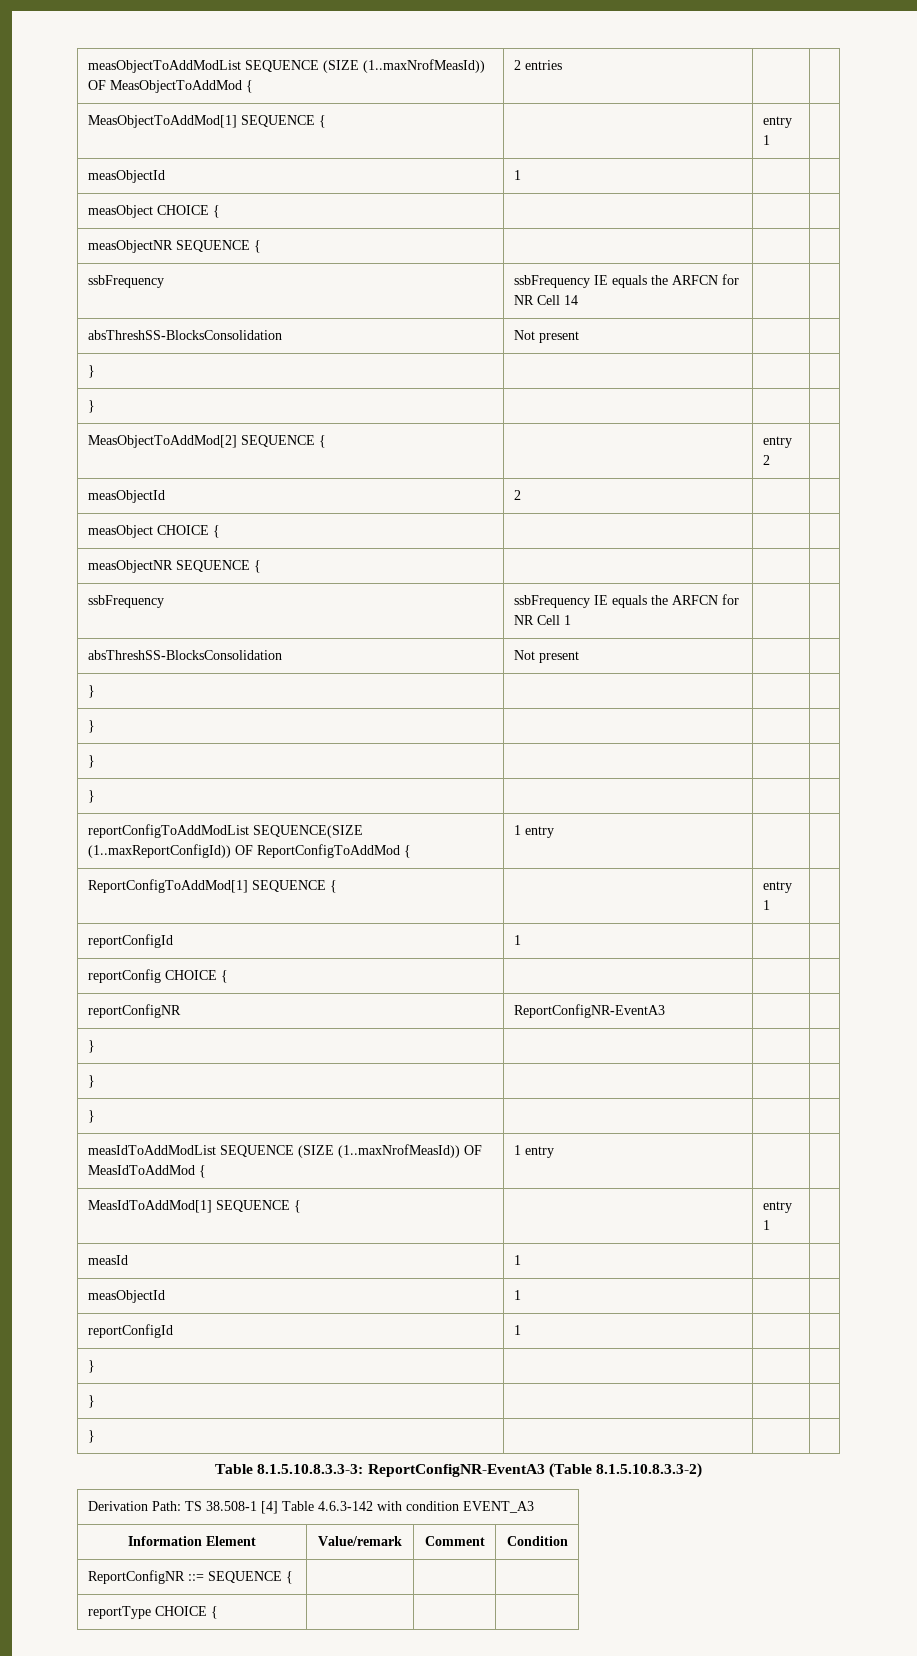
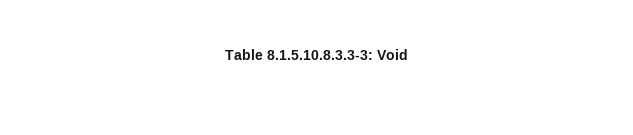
[87,59,485,73] [87,80,253,93] [513,60,562,70] [87,115,326,128] [762,116,792,128] [762,135,770,145] [87,170,165,183] [513,170,521,180] [87,205,220,218] [87,240,261,253] [87,275,164,288] [513,274,739,288] [513,295,578,305] [87,330,282,340] [513,330,579,343] [87,365,95,378] [87,400,95,413] [87,435,326,448] [762,436,792,448] [762,455,770,465] [87,490,165,503] [513,490,521,500] [87,525,220,538] [87,560,261,573] [87,595,164,608] [513,594,739,608] [513,615,571,625] [87,650,282,660] [513,650,579,663] [87,685,95,698] [87,720,95,733] [87,755,95,768] [87,790,95,803] [87,824,363,838] [87,844,411,858] [513,825,554,838] [87,879,337,893] [762,881,792,893] [762,900,770,910] [87,934,173,948] [513,935,521,945] [87,969,228,983] [87,1004,181,1018] [513,1004,665,1018] [87,1040,95,1053] [87,1075,95,1088] [87,1110,95,1123] [87,1144,482,1158] [87,1165,206,1178] [513,1145,554,1158] [87,1200,301,1213] [762,1201,792,1213] [762,1220,770,1230] [87,1255,128,1265] [513,1255,521,1265] [87,1290,165,1303] [513,1290,521,1300] [87,1324,173,1338] [513,1325,521,1335] [87,1360,95,1373] [87,1395,95,1408] [87,1430,95,1443] [215,1463,702,1478] [87,1501,534,1514] [128,1536,256,1546] [318,1536,402,1546] [424,1536,485,1546] [506,1536,568,1546] [87,1570,293,1584] [87,1606,218,1619] measObjectToAddModList SEQUENCE (SIZE (1..maxNrofMeasId)) OF MeasObjectToAddMod { | 2 entries | | // MeasObjectToAddMod[1] SEQUENCE { | | entry 1 | // measObjectId | 1 | | // measObject CHOICE { | | | // measObjectNR SEQUENCE { | | | // ssbFrequency | ssbFrequency IE equals the ARFCN for NR Cell 14 | | // absThreshSS-BlocksConsolidation | Not present | | // } | | | // } | | | // MeasObjectToAddMod[2] SEQUENCE { | | entry 2 | // measObjectId | 2 | | // measObject CHOICE { | | | // measObjectNR SEQUENCE { | | | // ssbFrequency | ssbFrequency IE equals the ARFCN for NR Cell 1 | | // absThreshSS-BlocksConsolidation | Not present | | // } | | | // } | | | // } | | | // } | | | // reportConfigToAddModList SEQUENCE(SIZE (1..maxReportConfigId)) OF ReportConfigToAddMod { | 1 entry | | // ReportConfigToAddMod[1] SEQUENCE { | | entry 1 | // reportConfigId | 1 | | // reportConfig CHOICE { | | | // reportConfigNR | ReportConfigNR-EventA3 | | // } | | | // } | | | // } | | | // measIdToAddModList SEQUENCE (SIZE (1..maxNrofMeasId)) OF MeasIdToAddMod { | 1 entry | | // MeasIdToAddMod[1] SEQUENCE { | | entry 1 | // measId | 1 | | // measObjectId | 1 | | // reportConfigId | 1 | | // } | | | // } | | | // } | | | // Table 8.1.5.10.8.3.3-3: ReportConfigNR-EventA3 (Table 8.1.5.10.8.3.3-2) // Derivation Path: TS 38.508-1 [4] Table 4.6.3-142 with condition EVENT_A3 // Information Element | Value/remark | Comment | Condition // ReportConfigNR ::= SEQUENCE { | | | // reportType CHOICE { | | | -> [225,49,408,60] Table 8.1.5.10.8.3.3-3: Void

